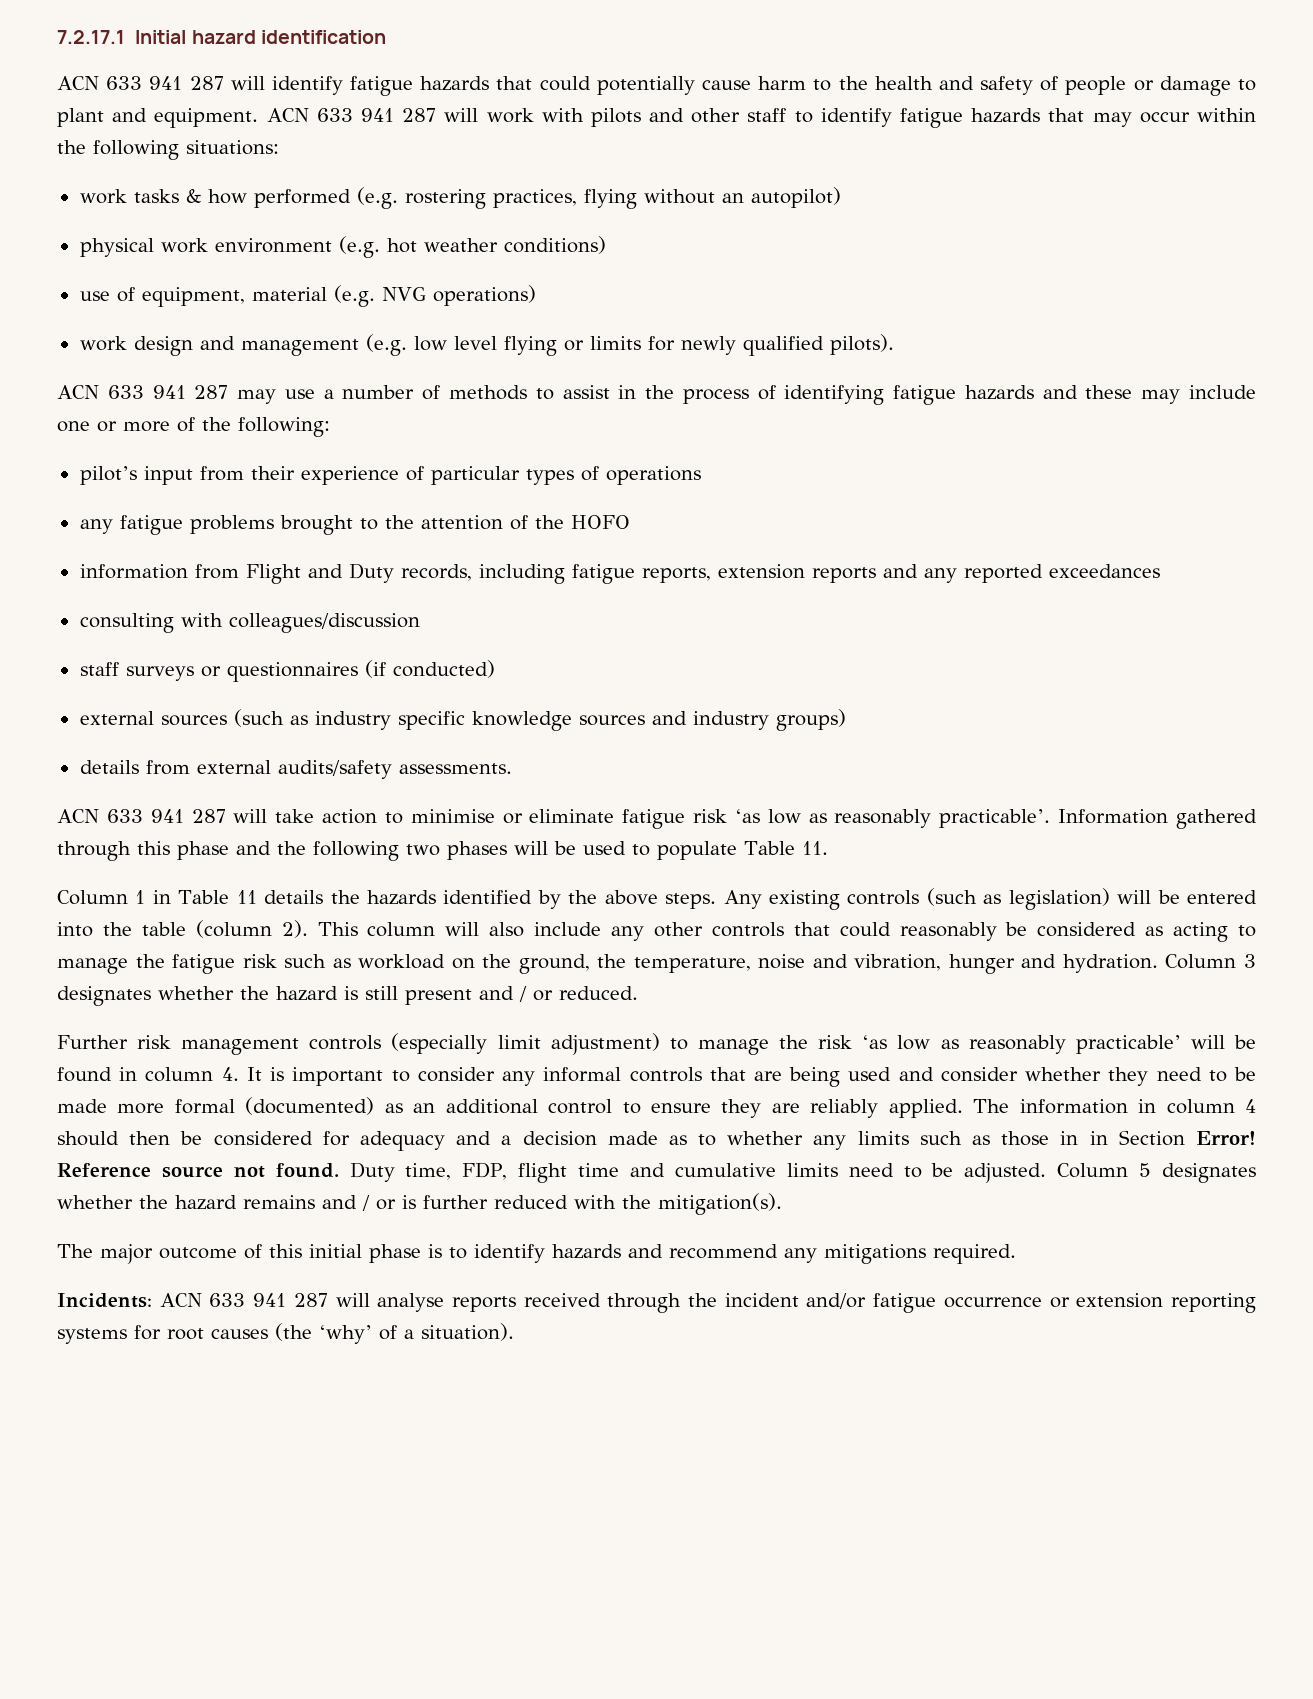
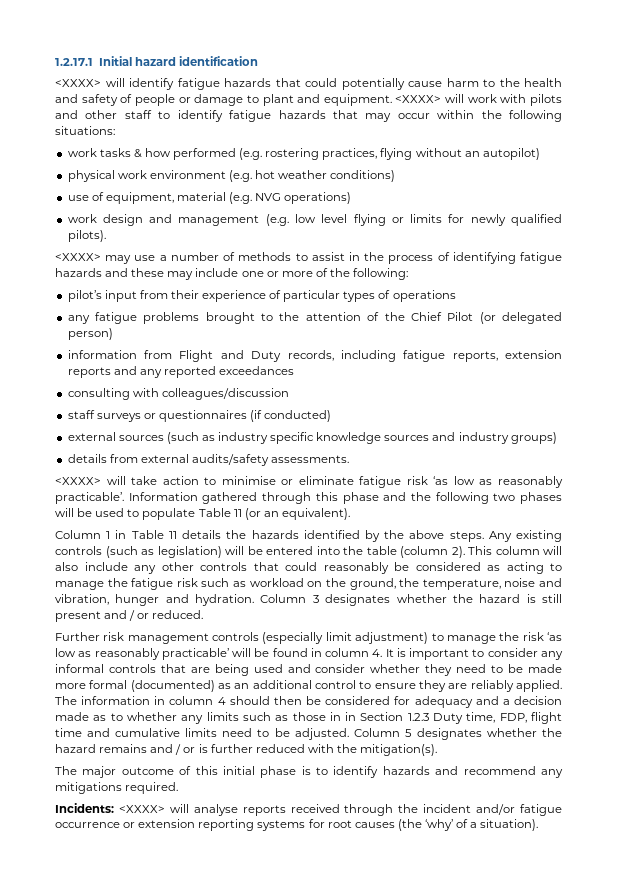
[57,30,125,44] 7.2.17.1 -> [55,58,93,66] 1.2.17.1
[57,76,224,90] ACN 633 941 287 -> [55,79,101,87] <XXXX>
[266,108,437,122] ACN 633 941 287 -> [395,95,442,103] <XXXX>
[57,385,229,399] ACN 633 941 287 -> [55,253,101,261] <XXXX>
[570,515,630,529] HOFO -> [410,312,563,324] [67,328,113,340] Chief Pilot (or delegated person)
[57,809,226,823] ACN 633 941 287 -> [55,477,101,485] <XXXX>
[801,841,828,855] 11. -> [233,508,350,520] 11 (or an equivalent).
[1195,1131,1256,1145] [57,1163,339,1178] Error! Reference source not found. -> [407,713,429,721] 1.2.3
[159,1293,328,1307] ACN 633 941 287 -> [118,805,165,813] <XXXX>

